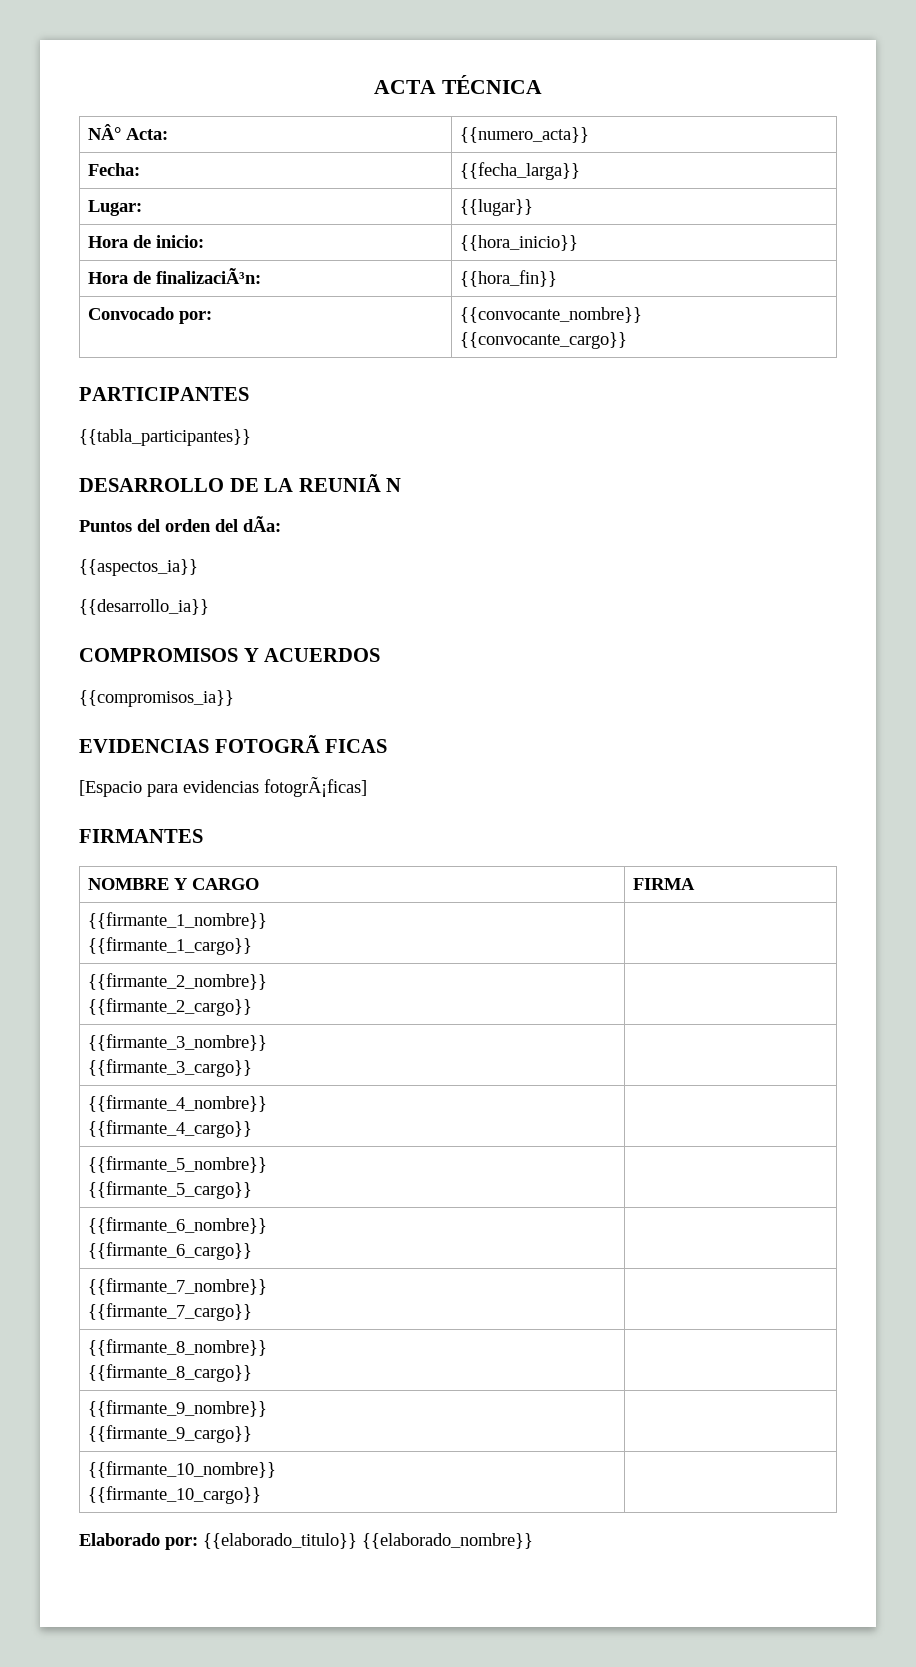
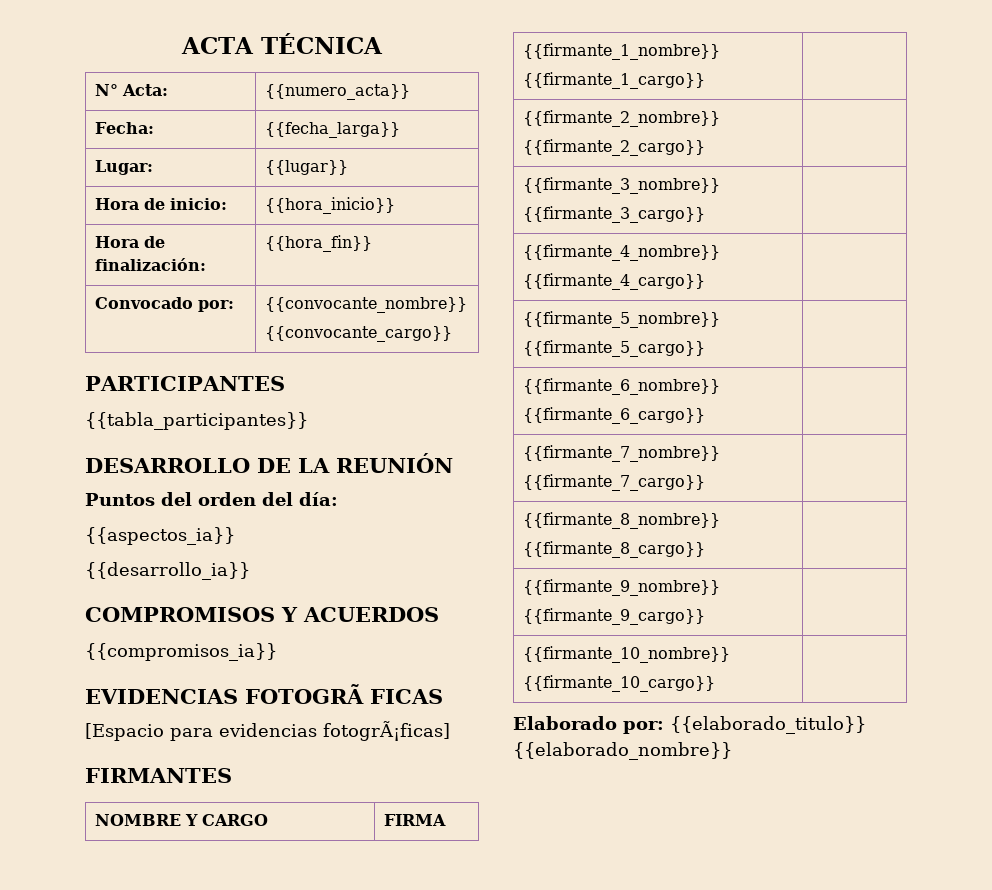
[88,124,122,140] NÂ° -> [94,84,118,96] N°
[156,268,262,284] finalizaciÃ³n: -> [94,258,206,271] finalización:
[298,474,402,492] REUNIÃ N -> [336,453,453,473] REUNIÓN
[243,516,281,532] dÃa: -> [299,492,338,506] día:

